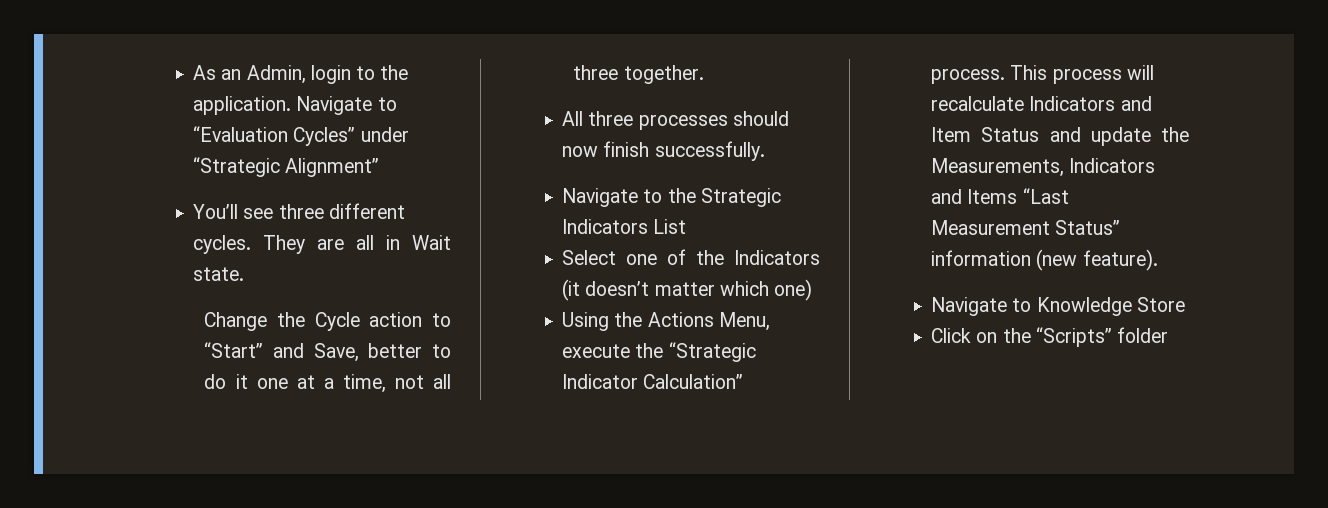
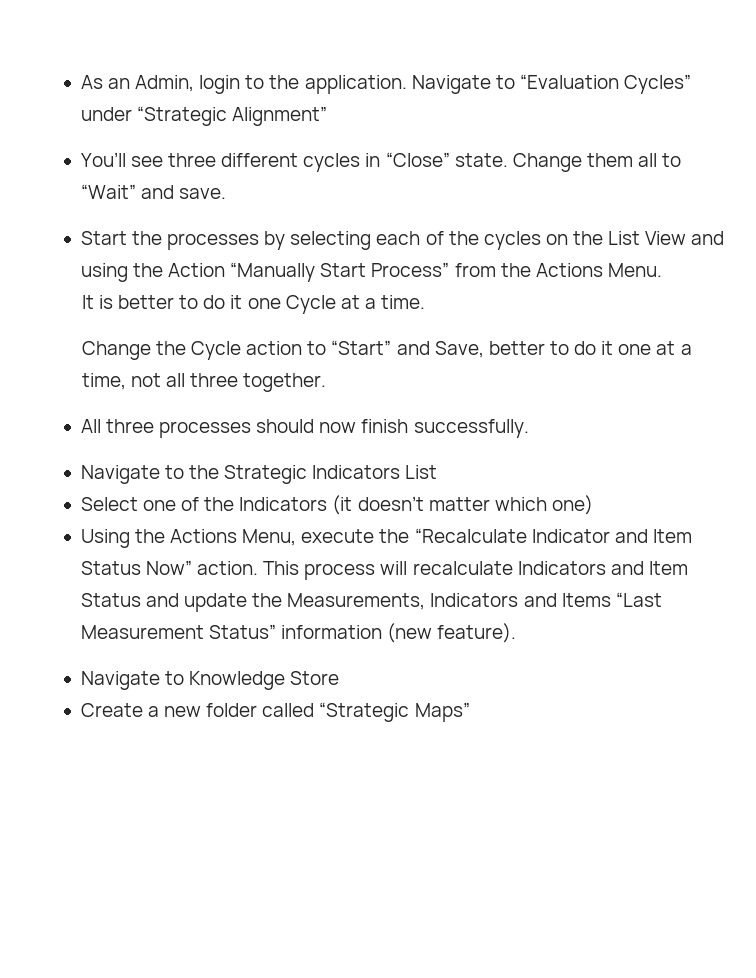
[193,235,451,254] [193,267,245,281] cycles. They are all in Wait state. -> [303,152,682,172] [80,184,227,199] [80,231,725,250] [80,262,662,282] [81,295,426,314] cycles in “Close” state. Change them all to “Wait” and save. // Start the processes by selecting each of the cycles on the List View and using the Action “Manually Start Process” from the Actions Menu. // It is better to do it one Cycle at a time.
[668,342,756,362] [562,374,744,389] [931,69,1006,84] “Strategic Indicator Calculation” process. -> [414,528,692,543] [80,560,259,575] “Recalculate Indicator and Item Status Now” action.
[931,327,1169,347] Click on the “Scripts” folder -> [80,702,470,722] Create a new folder called “Strategic Maps”

